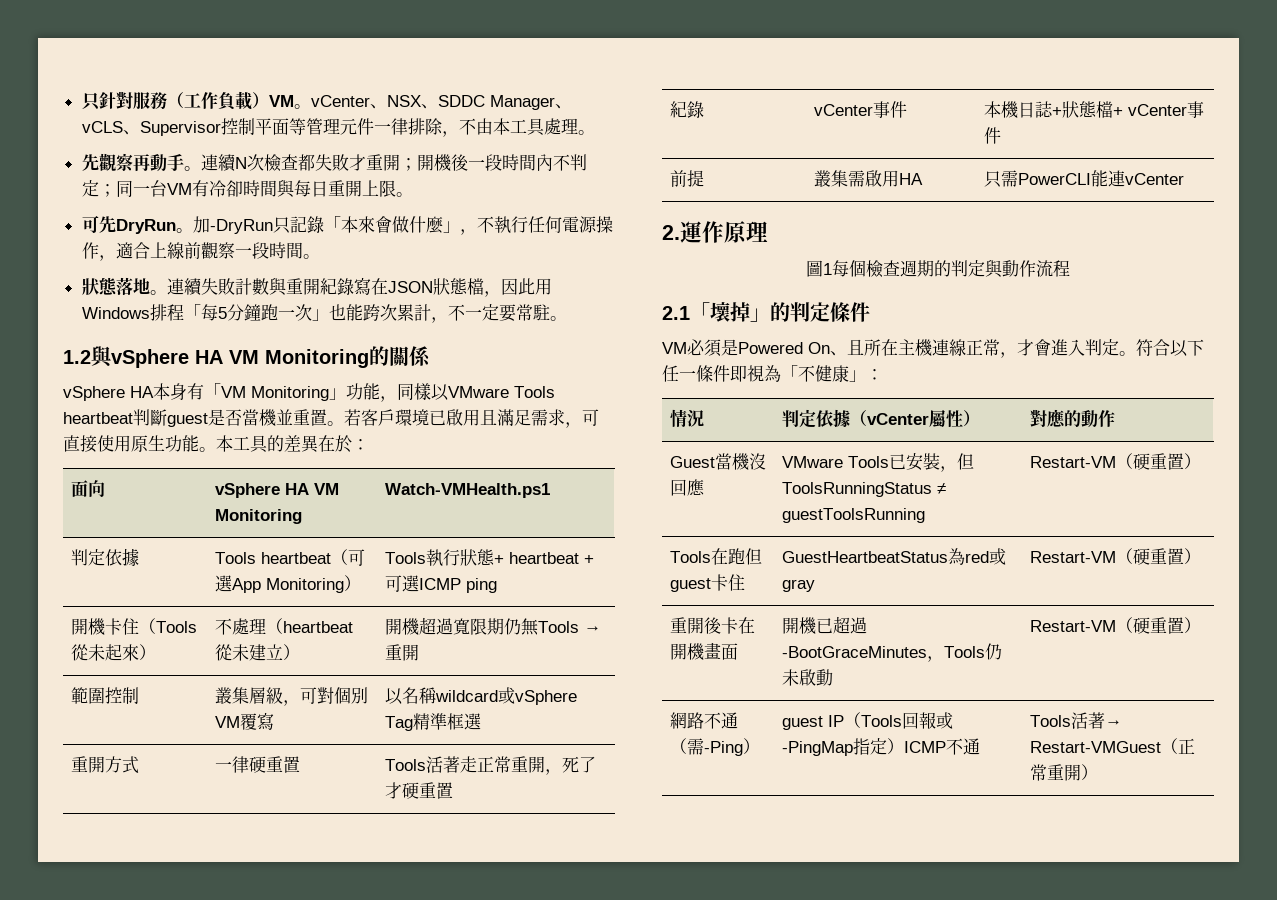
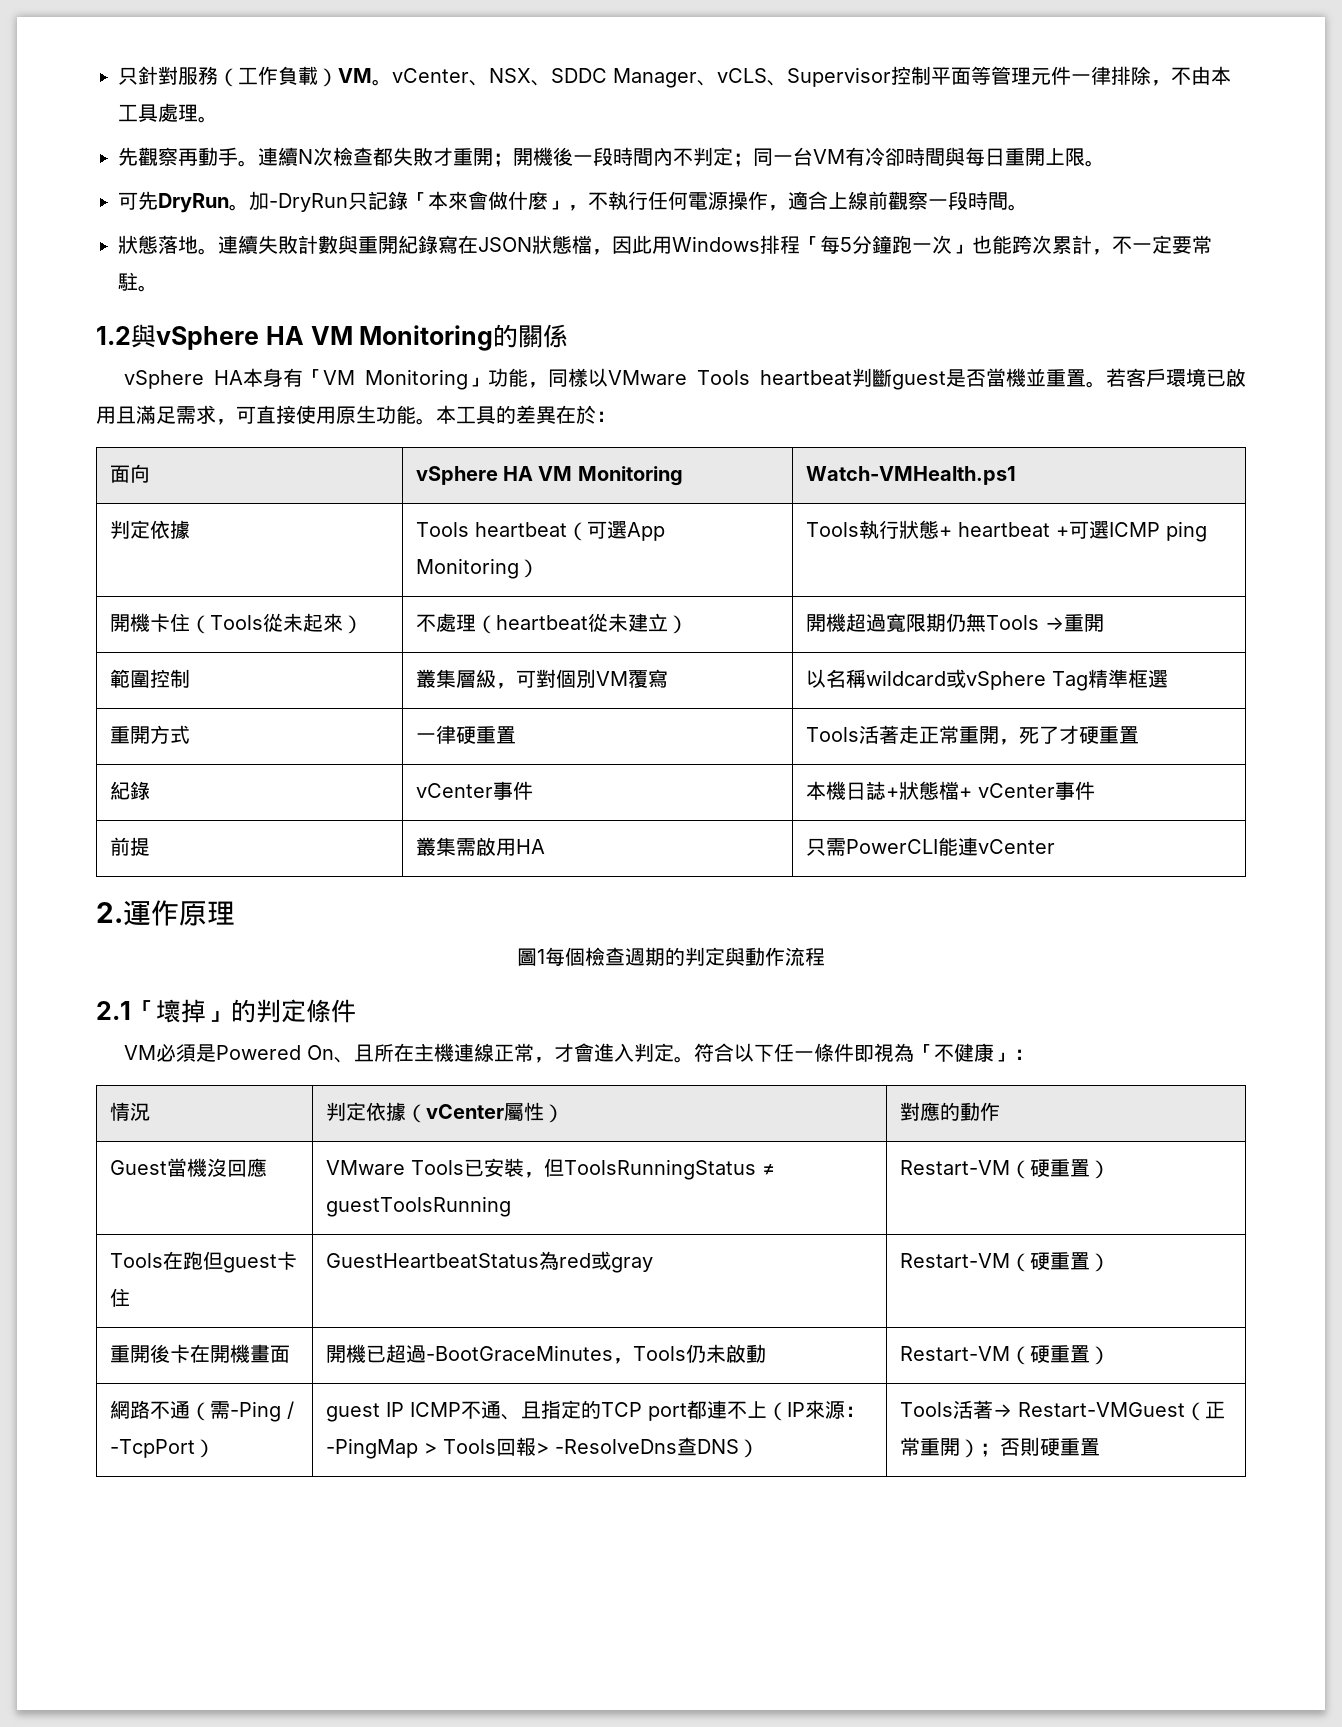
(744, 748) none -> [286,1401,294,1419] [109,1439,195,1458] / -TcpPort
[844,712,954,729] [782,738,981,756] （Tools回報或-PingMap指定）ICMP不通 -> [409,1400,865,1421] [325,1437,759,1459] ICMP不通、且指定的TCP port都連不上（IP來源：-PingMap > Tools回報> -ResolveDns查DNS）
(1099, 772) none -> [979,1437,1100,1457] ；否則硬重置

